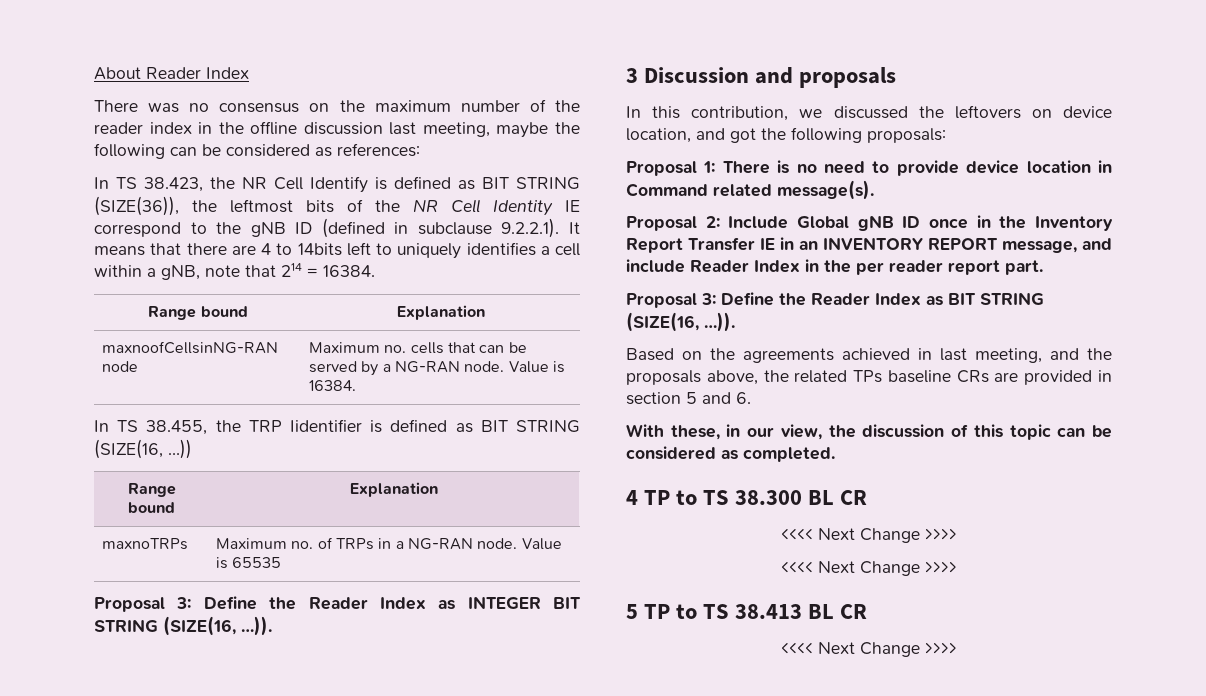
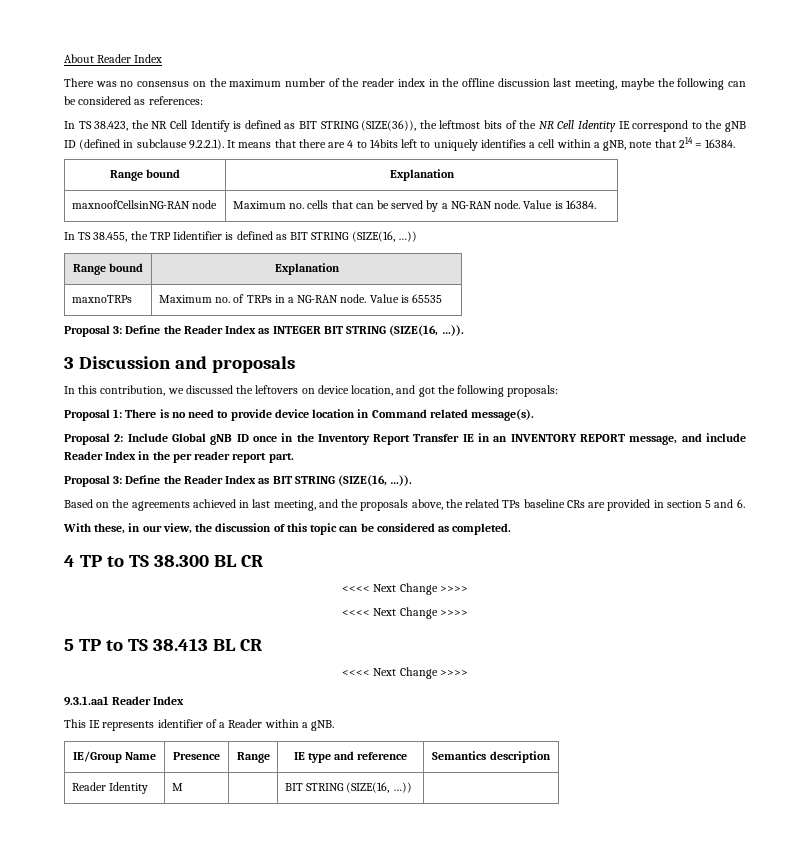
(957, 648) none -> [64,696,185,706] [64,719,335,731] [72,751,157,763] [173,752,220,760] [236,752,270,763] [293,751,408,763] [432,751,551,763] [71,782,149,794] [171,783,183,791] [284,782,412,793] // 9.3.1.aa1 Reader Index // This IE represents identifier of a Reader within a gNB. // IE/Group Name | Presence | Range | IE type and reference | Semantics description // Reader Identity | M | | BIT STRING (SIZE(16, …)) |

